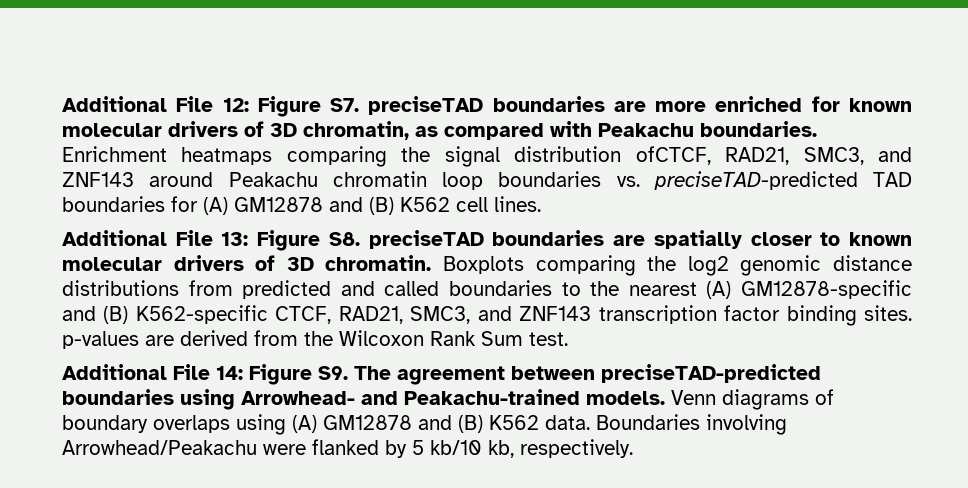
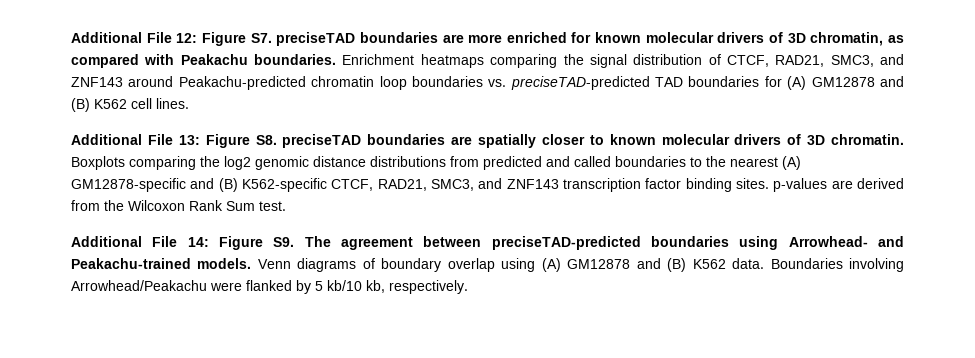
[635,146,711,165] ofCTCF, -> [708,54,769,67] of CTCF,
[228,172,318,187] Peakachu -> [178,76,306,90] Peakachu-predicted
[153,415,230,433] overlaps -> [447,258,495,272] overlap

